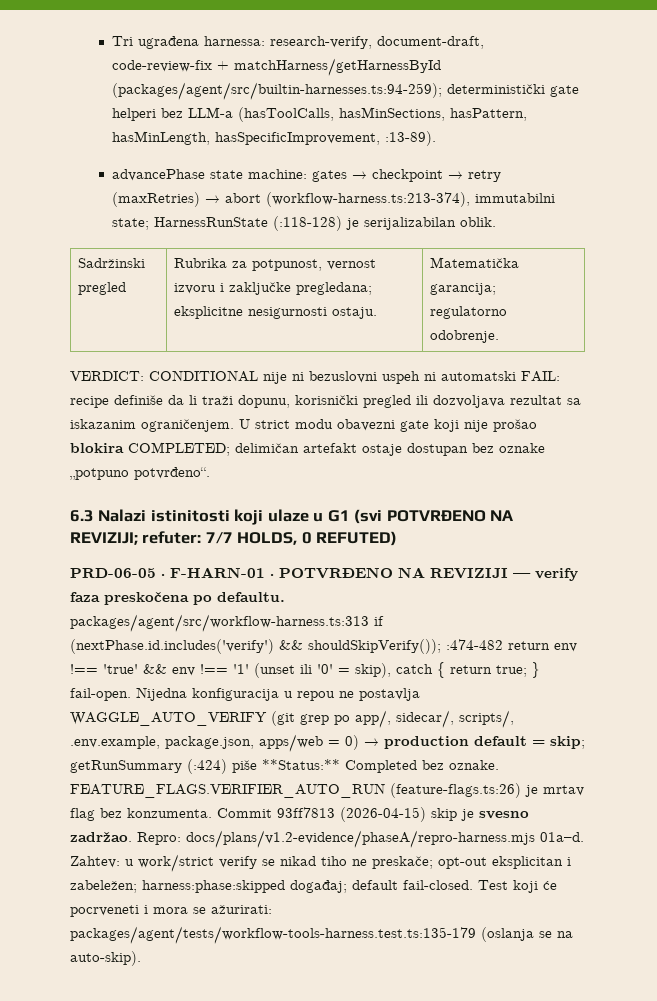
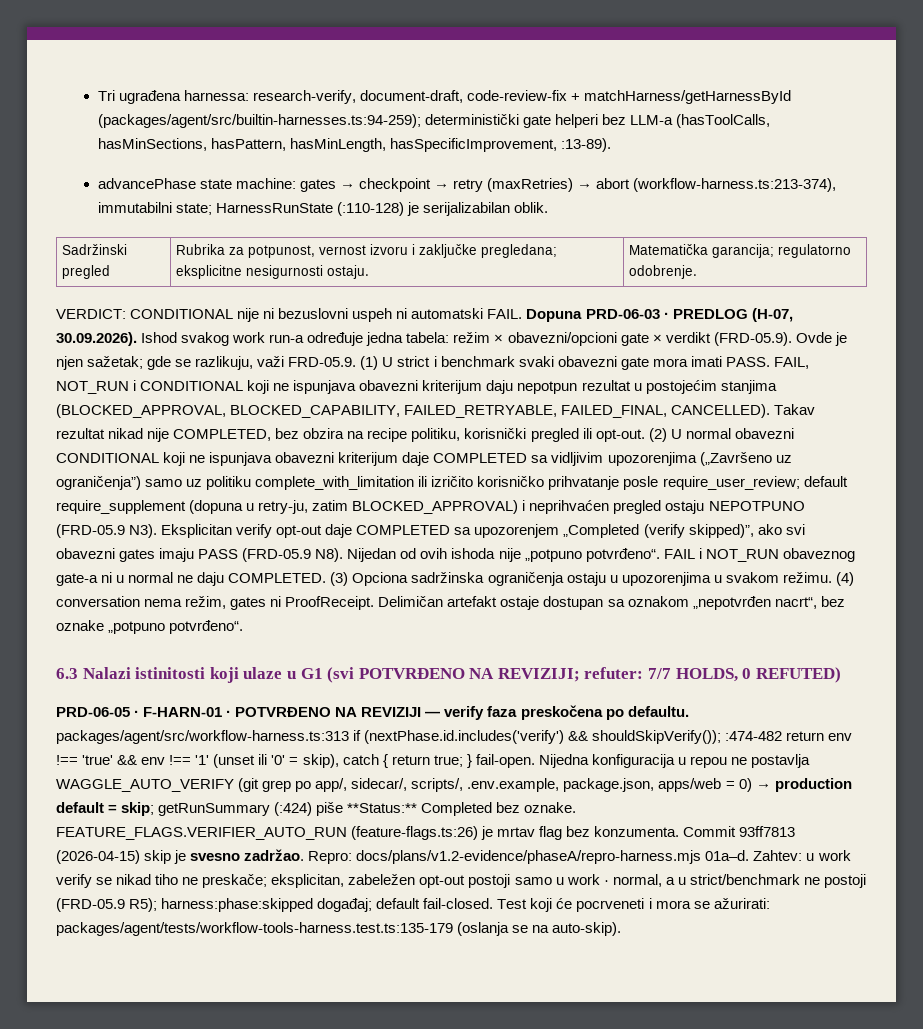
[273,216,343,231] (:118-128) -> [336,202,404,216] (:110-128)
[521,371,560,382] [70,395,581,408] [70,419,537,432] [70,442,468,456] FAIL: recipe definiše da li traži dopunu, korisnički pregled ili dozvoljava rezultat sa iskazanim ograničenjem. U strict modu obavezni gate koji nije prošao blokira COMPLETED; delimičan artefakt ostaje dostupan -> [487,308,793,322] [56,332,847,346] [56,356,809,370] [56,380,777,394] [56,404,816,418] [56,428,794,442] [56,452,792,466] [56,476,848,490] [56,500,805,514] [56,524,805,538] [56,548,855,562] [56,572,854,586] [56,596,817,610] FAIL. Dopuna PRD-06-03 · PREDLOG (H-07, 30.09.2026). Ishod svakog work run-a određuje jedna tabela: režim × obavezni/opcioni gate × verdikt (FRD-05.9). Ovde je njen sažetak; gde se razlikuju, važi FRD-05.9. (1) U strict i benchmark svaki obavezni gate mora imati PASS. FAIL, NOT_RUN i CONDITIONAL koji ne ispunjava obavezni kriterijum daju nepotpun rezultat u postojećim stanjima (BLOCKED_APPROVAL, BLOCKED_CAPABILITY, FAILED_RETRYABLE, FAILED_FINAL, CANCELLED). Takav rezultat nikad nije COMPLETED, bez obzira na recipe politiku, korisnički pregled ili opt-out. (2) U normal obavezni CONDITIONAL koji ne ispunjava obavezni kriterijum daje COMPLETED sa vidljivim upozorenjima („Završeno uz ograničenja”) samo uz politiku complete_with_limitation ili izričito korisničko prihvatanje posle require_user_review; default require_supplement (dopuna u retry-ju, zatim BLOCKED_APPROVAL) i neprihvaćen pregled ostaju NEPOTPUNO (FRD-05.9 N3). Eksplicitan verify opt-out daje COMPLETED sa upozorenjem „Completed (verify skipped)”, ako svi obavezni gates imaju PASS (FRD-05.9 N8). Nijedan od ovih ishoda nije „potpuno potvrđeno“. FAIL i NOT_RUN obaveznog gate-a ni u normal ne daju COMPLETED. (3) Opciona sadržinska ograničenja ostaju u upozorenjima u svakom režimu. (4) conversation nema režim, gates ni ProofReceipt. Delimičan artefakt ostaje dostupan sa oznakom „nepotvrđen nacrt“,
[138,854,214,872] work/strict -> [817,850,851,861] work
[438,856,571,869] [70,880,137,893] opt-out eksplicitan i zabeležen; -> [271,874,866,888] [56,898,158,912] eksplicitan, zabeležen opt-out postoji samo u work · normal, a u strict/benchmark ne postoji (FRD-05.9 R5);

